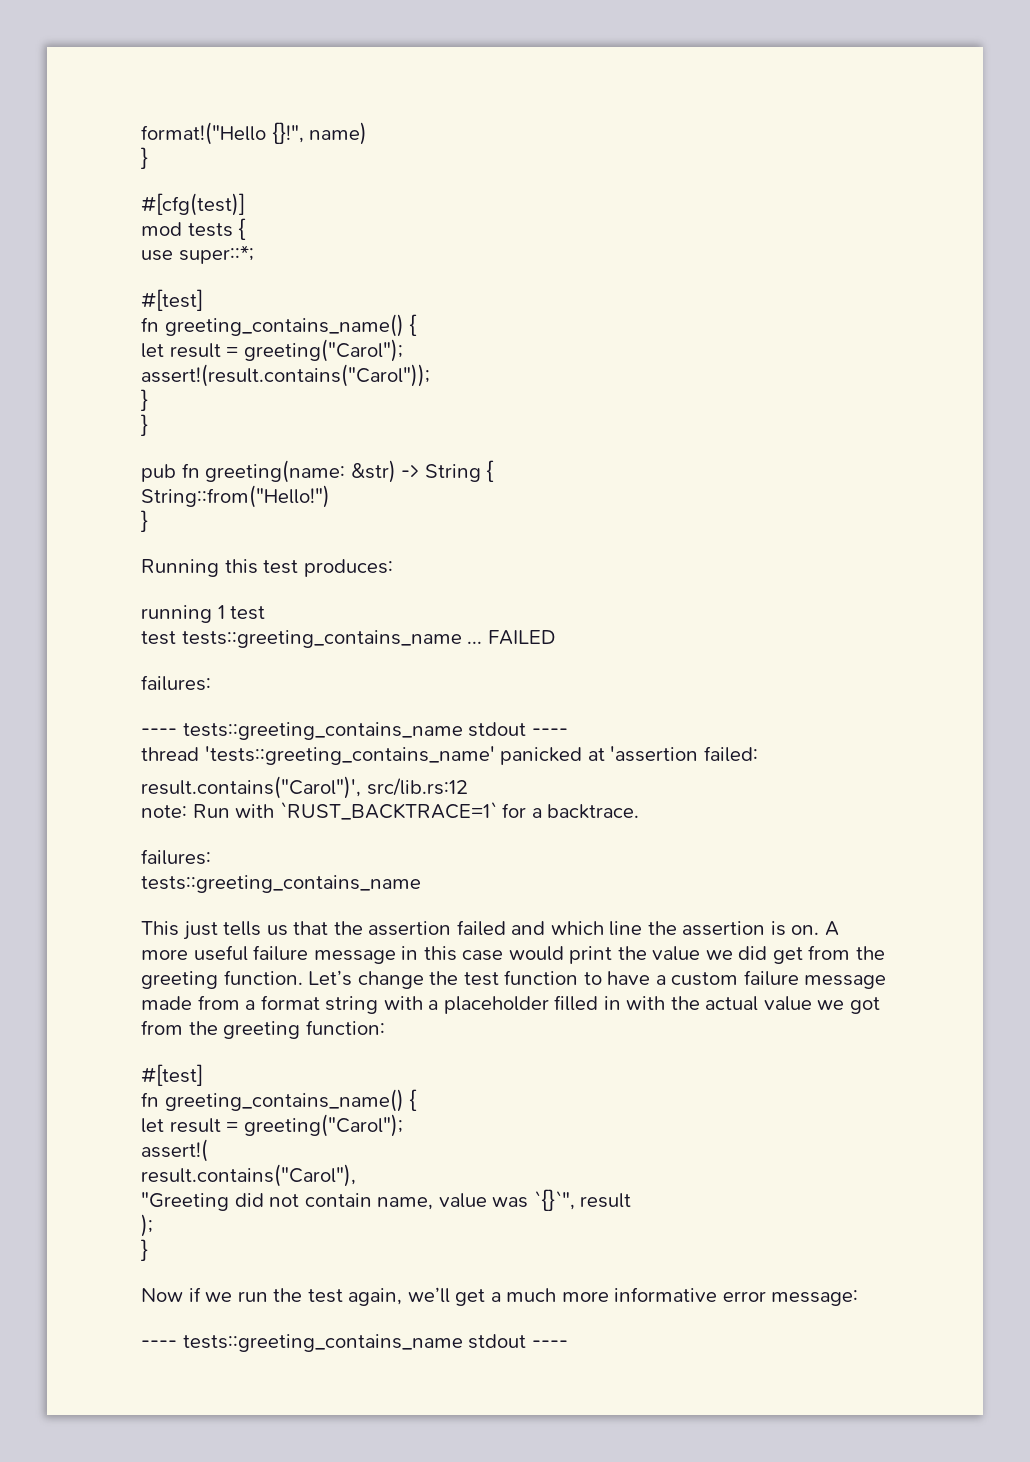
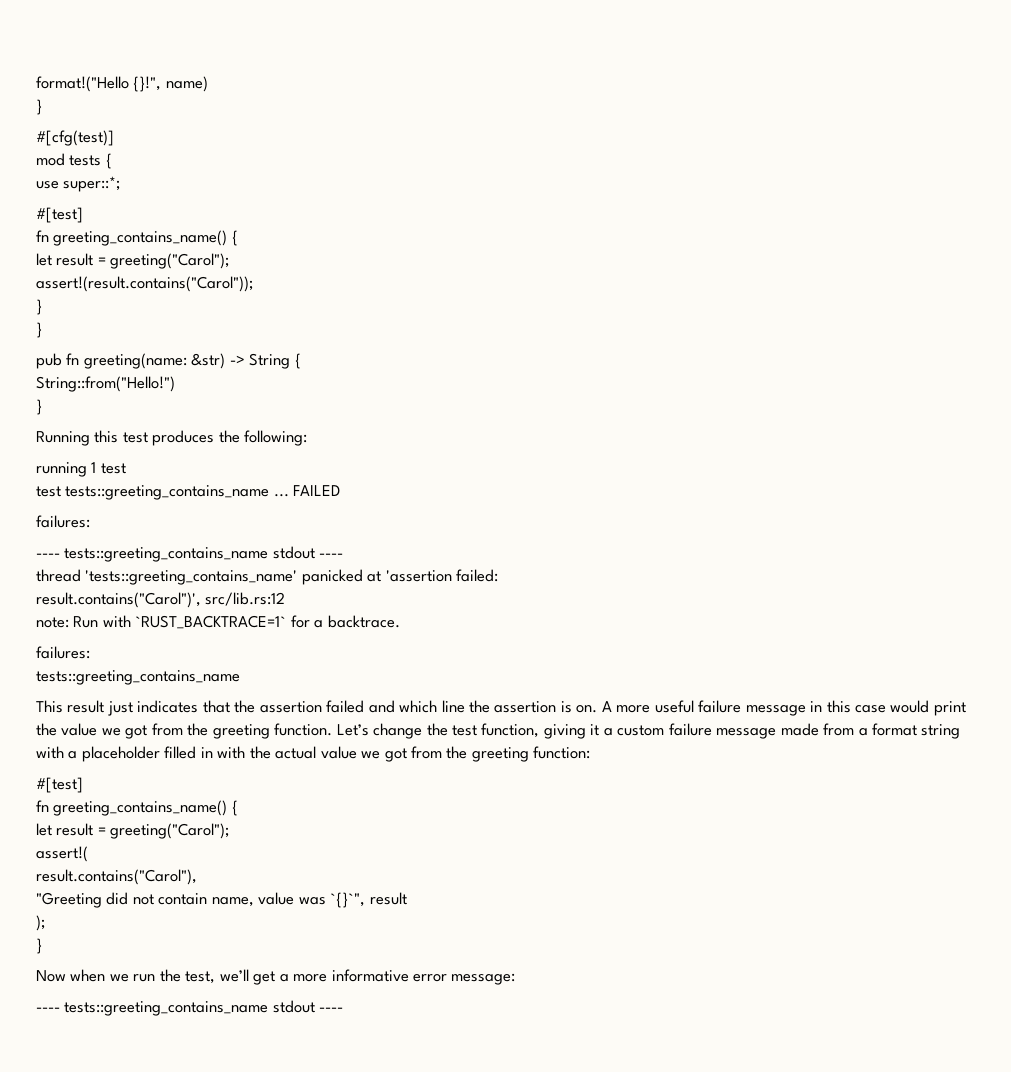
[303,559,393,577] produces: -> [152,430,308,446] produces the following:
[182,921,288,940] just tells us -> [67,700,199,716] result just indicates
[738,946,803,964] did get -> [125,725,148,739] got
[504,970,651,985] function to have -> [481,723,600,739] function, giving it
[188,1287,201,1302] if -> [70,969,106,982] when
[307,1288,403,1306] test again, -> [185,971,216,984] test,
[506,1288,557,1302] much -> (289, 978) none

